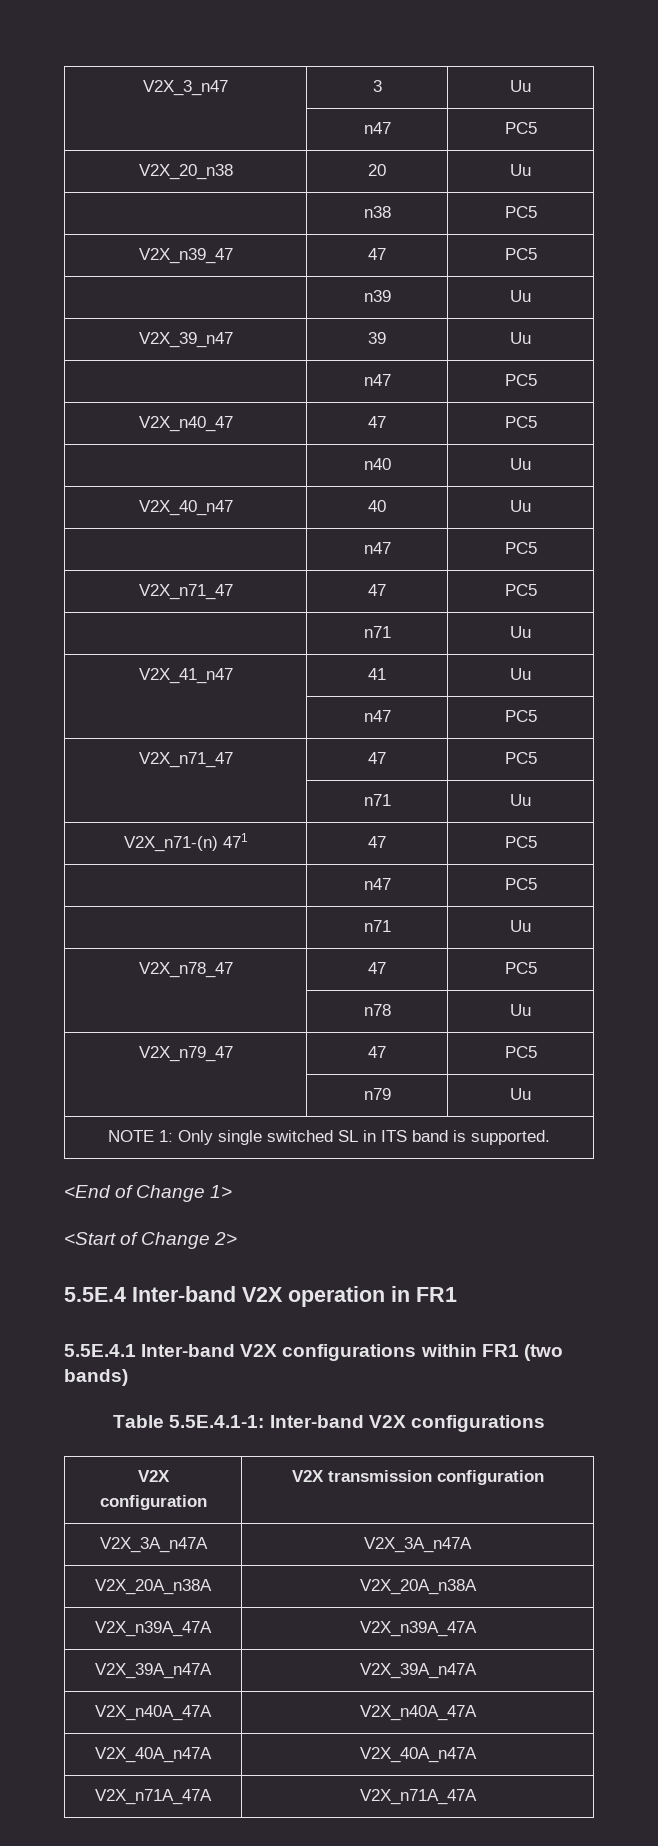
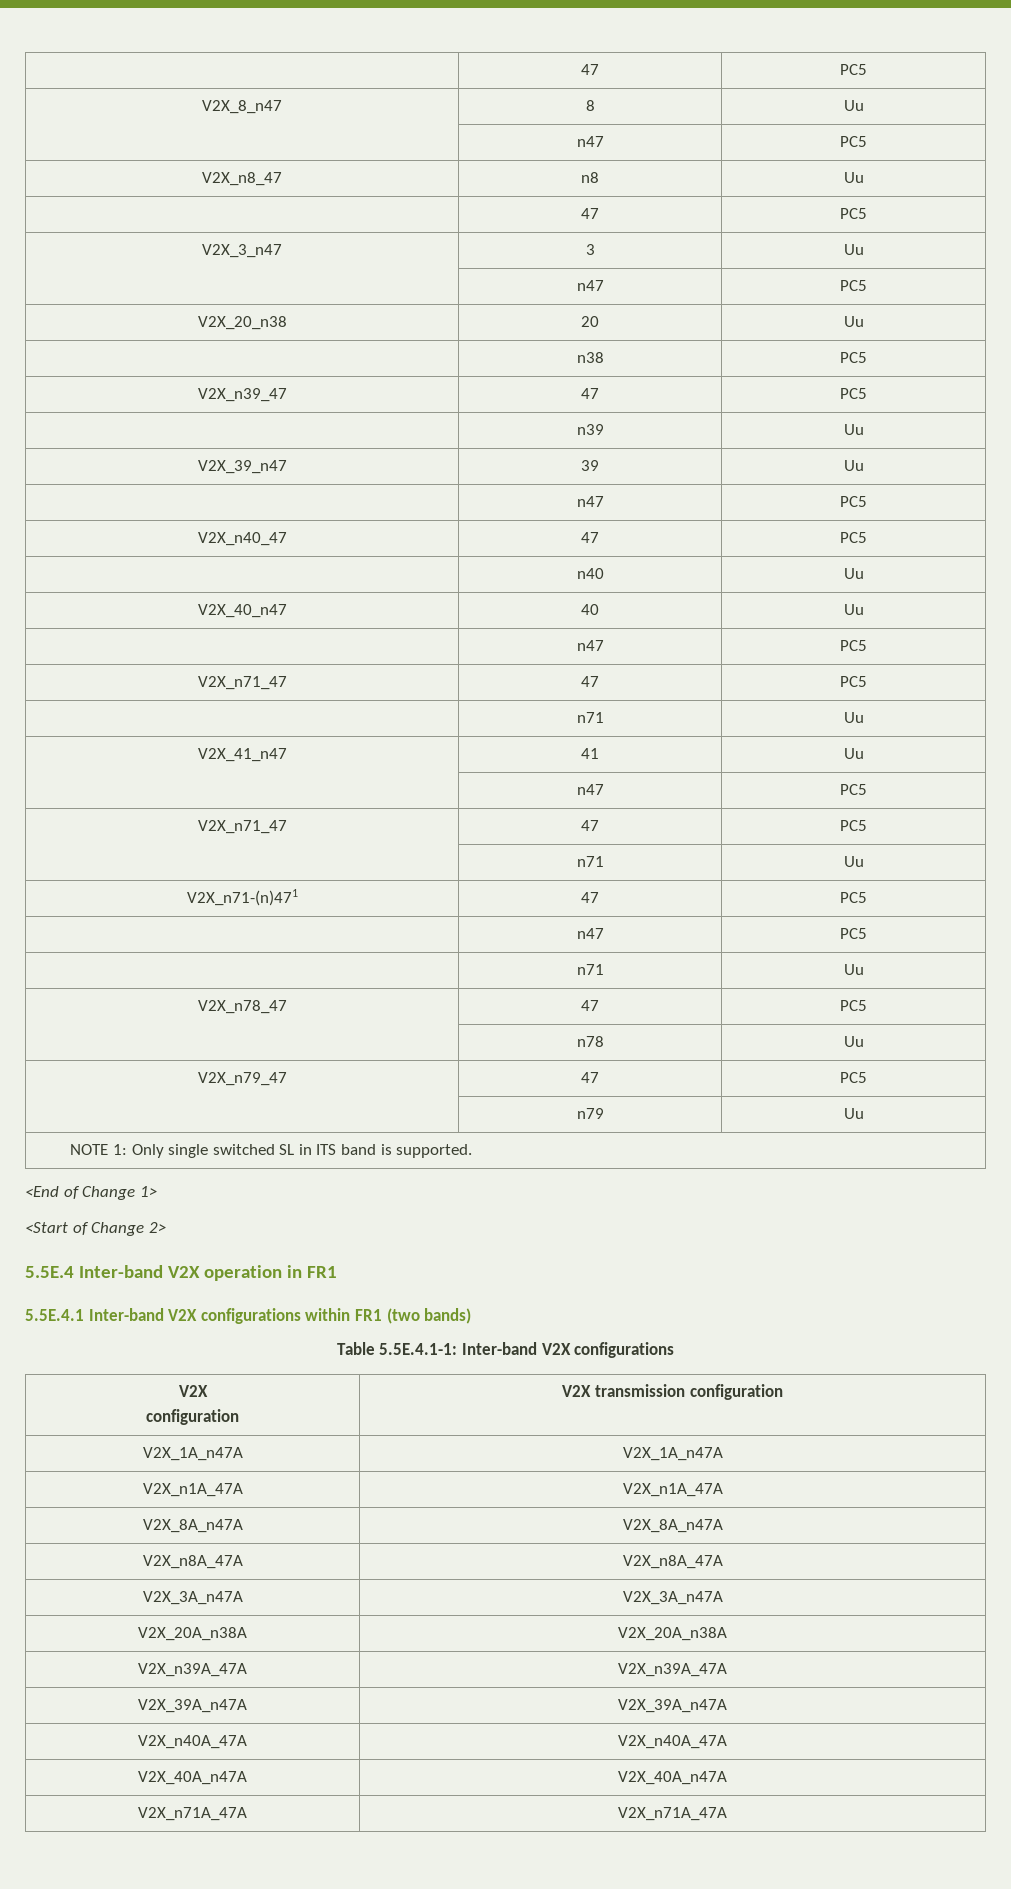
(143, 88) none -> [581,64,599,75] [840,64,867,75] [202,100,282,114] [585,100,595,111] [843,100,864,111] [576,136,604,147] [840,136,867,147] [202,172,282,186] [581,172,599,183] [843,172,864,183] [581,208,599,219] [840,208,867,219] | 47 | PC5 // V2X_8_n47 | 8 | Uu // | n47 | PC5 // V2X_n8_47 | n8 | Uu // | 47 | PC5 //
[123,833,248,852] V2X_n71-(n) 471 -> [186,889,298,906] V2X_n71-(n)471
(544, 1477) none -> [142,1447,243,1461] [622,1447,723,1461] [142,1483,243,1497] [622,1483,723,1497] [142,1519,243,1533] [622,1519,723,1533] [142,1555,243,1569] [622,1555,723,1569] // V2X_1A_n47A | V2X_1A_n47A // V2X_n1A_47A | V2X_n1A_47A // V2X_8A_n47A | V2X_8A_n47A // V2X_n8A_47A | V2X_n8A_47A

